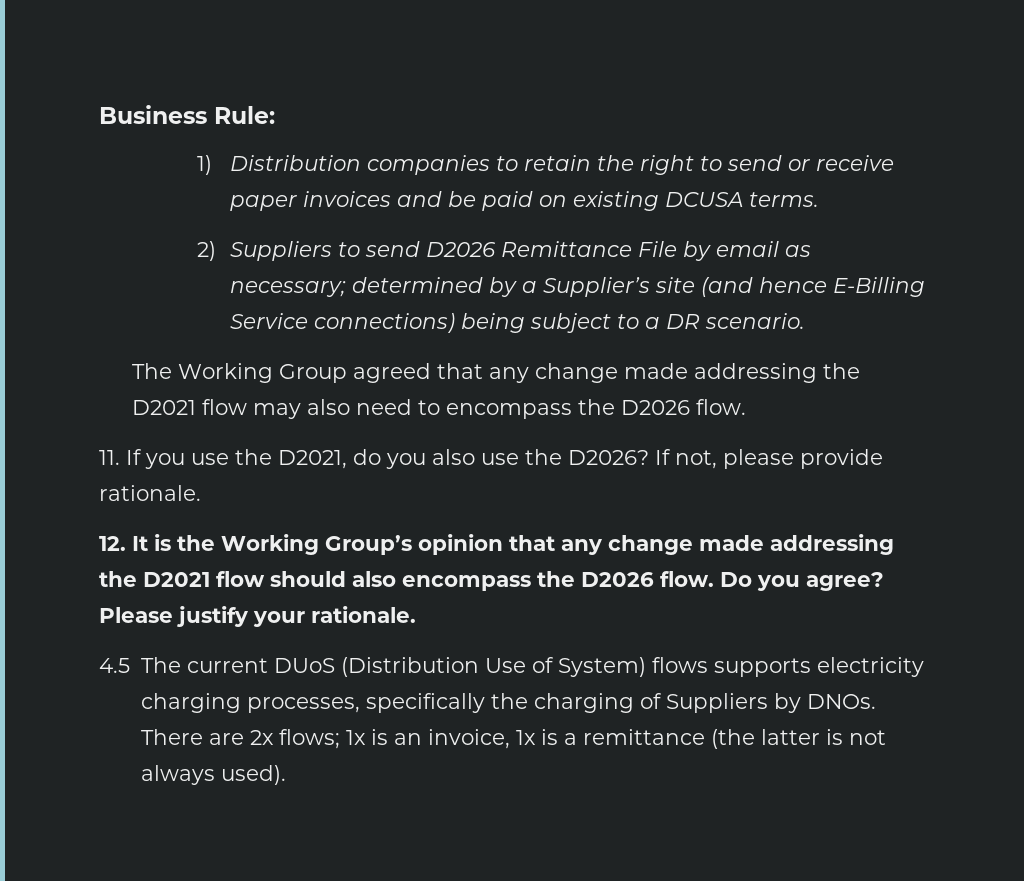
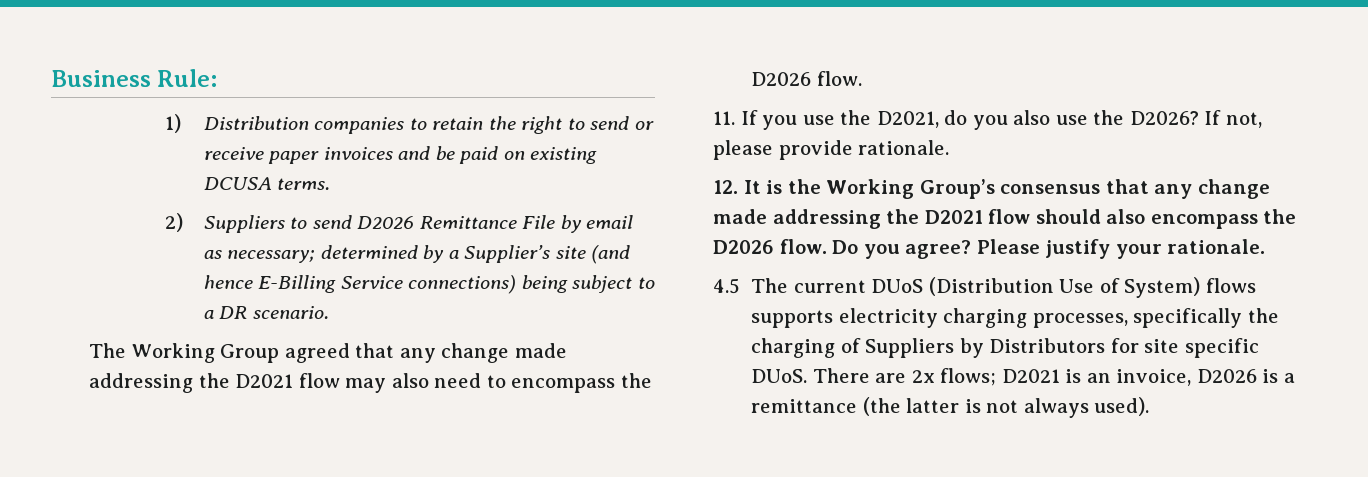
[418,534,503,555] opinion -> [1000,184,1101,194] consensus
[806,694,876,709] DNOs. -> [989,338,1259,358] [751,369,808,383] Distributors for site specific DUoS.
[345,730,366,745] 1x -> [1001,369,1060,383] D2021
[515,730,536,745] 1x -> [1196,369,1257,383] D2026

